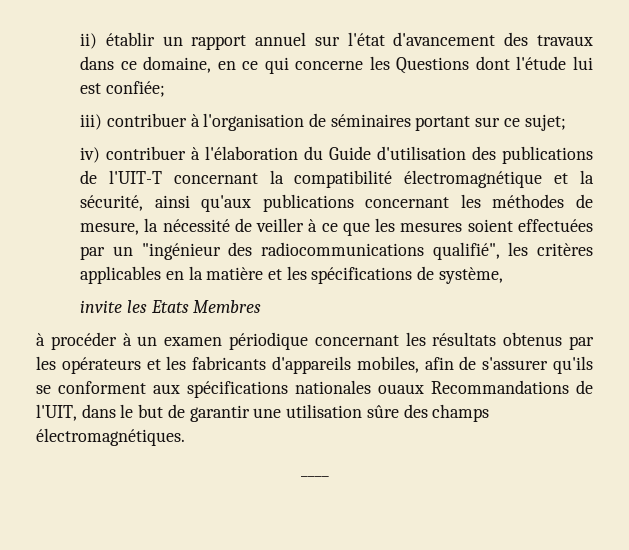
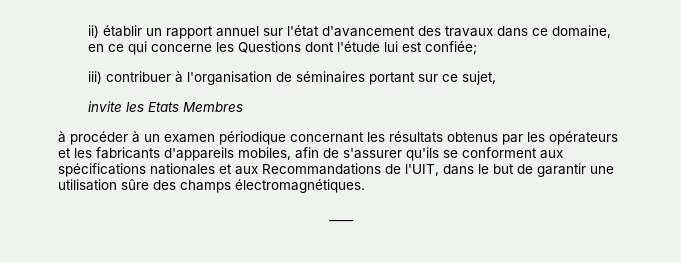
[524,114,566,131] [80,146,593,164] [80,170,594,188] [80,194,593,212] [80,218,593,236] [80,242,593,260] [80,266,503,284] sujet; // iv) contribuer à l'élaboration du Guide d'utilisation des publications de l'UIT-T concernant la compatibilité électromagnétique et la sécurité, ainsi qu'aux publications concernant les méthodes de mesure, la nécessité de veiller à ce que les mesures soient effectuées par un "ingénieur des radiocommunications qualifié", les critères applicables en la matière et les spécifications de système, -> [462,71,497,85] sujet,
[378,384,425,394] ouaux -> [219,164,258,175] et aux

